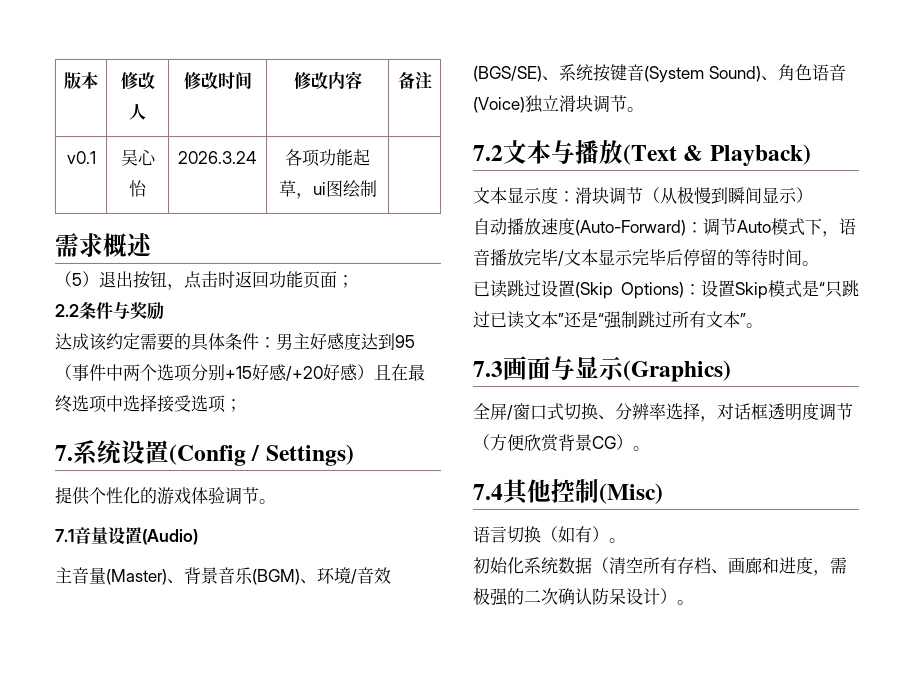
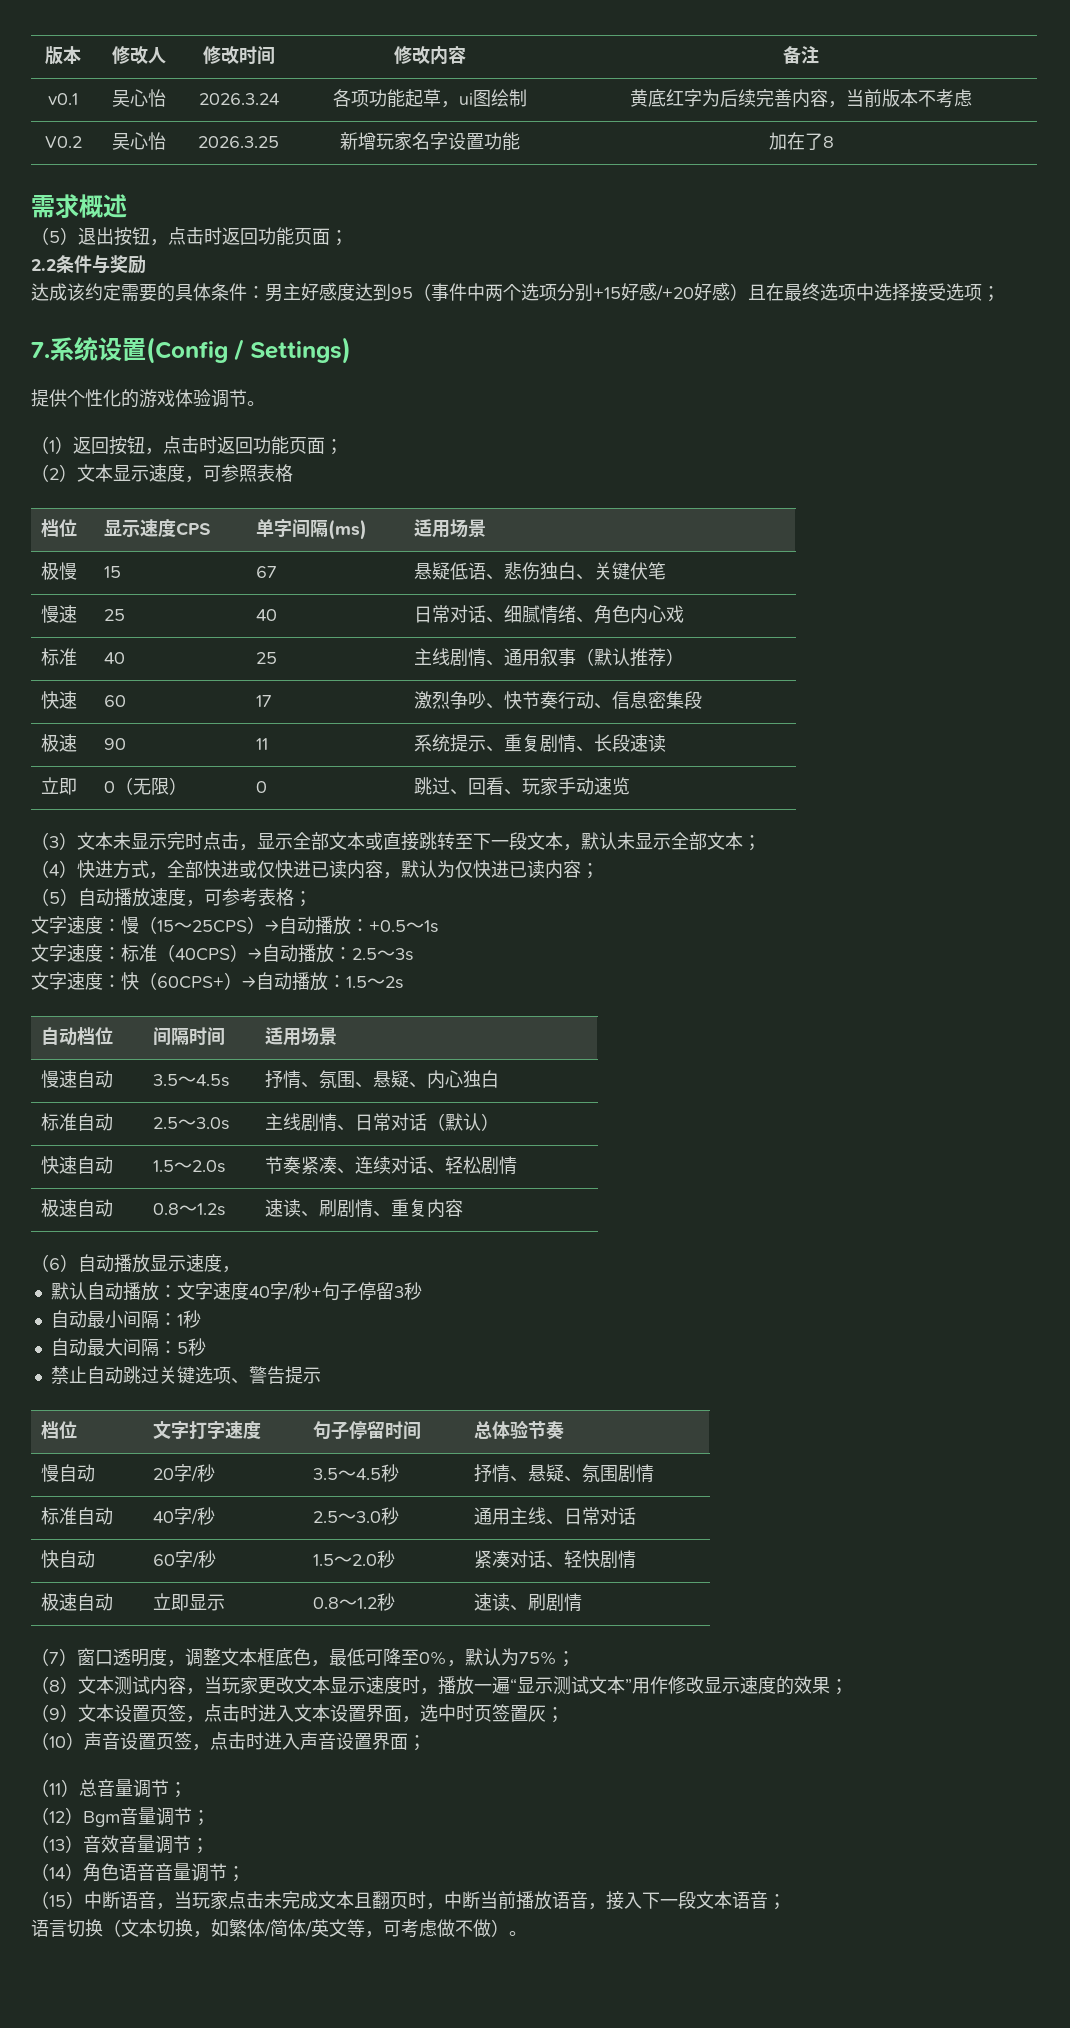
(377, 188) none -> [630,89,972,108] [44,136,82,148] [111,132,166,150] [198,136,279,148] [340,132,520,151] [768,132,834,150] 黄底红字为后续完善内容，当前版本不考虑 // V0.2 | 吴心怡 | 2026.3.25 | 新增玩家名字设置功能 | 加在了8
[55,527,198,545] [55,567,391,585] [473,64,846,83] [473,95,644,113] [473,140,811,166] [473,186,813,205] [473,218,856,237] [473,249,819,266] [473,280,859,299] [473,311,763,329] [473,356,731,382] [473,402,853,422] [473,434,650,452] [473,479,663,505] [473,526,626,543] [473,557,847,576] [473,587,660,606] 7.1音量设置(Audio) // 主音量(Master)、背景音乐(BGM)、环境/音效(BGS/SE)、系统按键音(System Sound)、角色语音(Voice)独立滑块调节。 // 7.2文本与播放(Text & Playback) // 文本显示度：滑块调节（从极慢到瞬间显示） // 自动播放速度(Auto-Forward)：调节Auto模式下，语音播放完毕/文本显示完毕后停留的等待时间。 // 已读跳过设置(Skip Options)：设置Skip模式是“只跳过已读文本”还是“强制跳过所有文本”。 // 7.3画面与显示(Graphics) // 全屏/窗口式切换、分辨率选择，对话框透明度调节（方便欣赏背景CG）。 // 7.4其他控制(Misc) // 语言切换（如有）。 // 初始化系统数据（清空所有存档、画廊和进度，需极强的二次确认防呆设计 -> [31,436,343,455] [31,464,293,483] [41,519,78,537] [104,519,212,537] [256,519,368,540] [414,519,487,538] [41,562,78,580] [104,566,122,578] [256,566,278,578] [414,562,667,580] [41,605,78,623] [104,609,126,621] [256,609,278,621] [414,605,685,624] [41,648,78,666] [104,652,126,664] [256,652,278,664] [414,648,685,667] [41,691,78,709] [104,695,127,707] [256,695,273,707] [414,691,703,709] [41,734,78,752] [104,738,127,750] [256,738,269,750] [414,734,667,753] [41,777,78,795] [104,777,188,795] [256,781,268,793] [414,777,631,796] [31,832,761,851] [31,860,599,879] [31,888,312,907] [31,916,438,935] [31,944,413,963] [31,972,403,991] [41,1027,114,1046] [153,1027,226,1046] [265,1027,338,1046] [41,1070,114,1088] [153,1074,230,1087] [265,1070,500,1089] [41,1113,114,1131] [153,1117,230,1130] [265,1113,500,1132] [41,1156,114,1174] [153,1160,226,1173] [265,1156,518,1175] [41,1199,114,1217] [153,1203,226,1216] [265,1199,464,1218] [31,1254,240,1273] [50,1282,422,1301] [50,1310,201,1329] [50,1338,206,1357] [50,1366,321,1384] [41,1421,78,1439] [153,1421,262,1439] [313,1421,422,1440] [474,1420,565,1439] [41,1464,96,1482] [153,1464,216,1482] [313,1464,400,1482] [474,1464,655,1483] [41,1507,114,1525] [153,1507,216,1525] [313,1507,400,1525] [474,1507,637,1525] [41,1550,96,1568] [153,1550,217,1568] [313,1550,396,1568] [474,1550,637,1569] [41,1593,114,1611] [153,1593,226,1611] [313,1593,396,1611] [474,1593,583,1612] [31,1648,575,1667] [31,1676,848,1695] [31,1704,564,1723] [31,1732,426,1751] [31,1779,187,1798] [31,1807,210,1827] [31,1835,209,1854] [31,1863,245,1882] [31,1891,786,1910] [31,1919,491,1938] （1）返回按钮，点击时返回功能页面； // （2）文本显示速度，可参照表格 // 档位 | 显示速度CPS | 单字间隔(ms) | 适用场景 // 极慢 | 15 | 67 | 悬疑低语、悲伤独白、关键伏笔 // 慢速 | 25 | 40 | 日常对话、细腻情绪、角色内心戏 // 标准 | 40 | 25 | 主线剧情、通用叙事（默认推荐） // 快速 | 60 | 17 | 激烈争吵、快节奏行动、信息密集段 // 极速 | 90 | 11 | 系统提示、重复剧情、长段速读 // 立即 | 0（无限） | 0 | 跳过、回看、玩家手动速览 // （3）文本未显示完时点击，显示全部文本或直接跳转至下一段文本，默认未显示全部文本； // （4）快进方式，全部快进或仅快进已读内容，默认为仅快进已读内容； // （5）自动播放速度，可参考表格； // 文字速度：慢（15～25CPS）→自动播放：+0.5～1s // 文字速度：标准（40CPS）→自动播放：2.5～3s // 文字速度：快（60CPS+）→自动播放：1.5～2s // 自动档位 | 间隔时间 | 适用场景 // 慢速自动 | 3.5～4.5s | 抒情、氛围、悬疑、内心独白 // 标准自动 | 2.5～3.0s | 主线剧情、日常对话（默认） // 快速自动 | 1.5～2.0s | 节奏紧凑、连续对话、轻松剧情 // 极速自动 | 0.8～1.2s | 速读、刷剧情、重复内容 // （6）自动播放显示速度， // 默认自动播放：文字速度40字/秒+句子停留3秒 // 自动最小间隔：1秒 // 自动最大间隔：5秒 // 禁止自动跳过关键选项、警告提示 // 档位 | 文字打字速度 | 句子停留时间 | 总体验节奏 // 慢自动 | 20字/秒 | 3.5～4.5秒 | 抒情、悬疑、氛围剧情 // 标准自动 | 40字/秒 | 2.5～3.0秒 | 通用主线、日常对话 // 快自动 | 60字/秒 | 1.5～2.0秒 | 紧凑对话、轻快剧情 // 极速自动 | 立即显示 | 0.8～1.2秒 | 速读、刷剧情 // （7）窗口透明度，调整文本框底色，最低可降至0%，默认为75%； // （8）文本测试内容，当玩家更改文本显示速度时，播放一遍“显示测试文本”用作修改显示速度的效果； // （9）文本设置页签，点击时进入文本设置界面，选中时页签置灰； // （10）声音设置页签，点击时进入声音设置界面； // （11）总音量调节； // （12）Bgm音量调节； // （13）音效音量调节； // （14）角色语音音量调节； // （15）中断语音，当玩家点击未完成文本且翻页时，中断当前播放语音，接入下一段文本语音； // 语言切换（文本切换，如繁体/简体/英文等，可考虑做不做

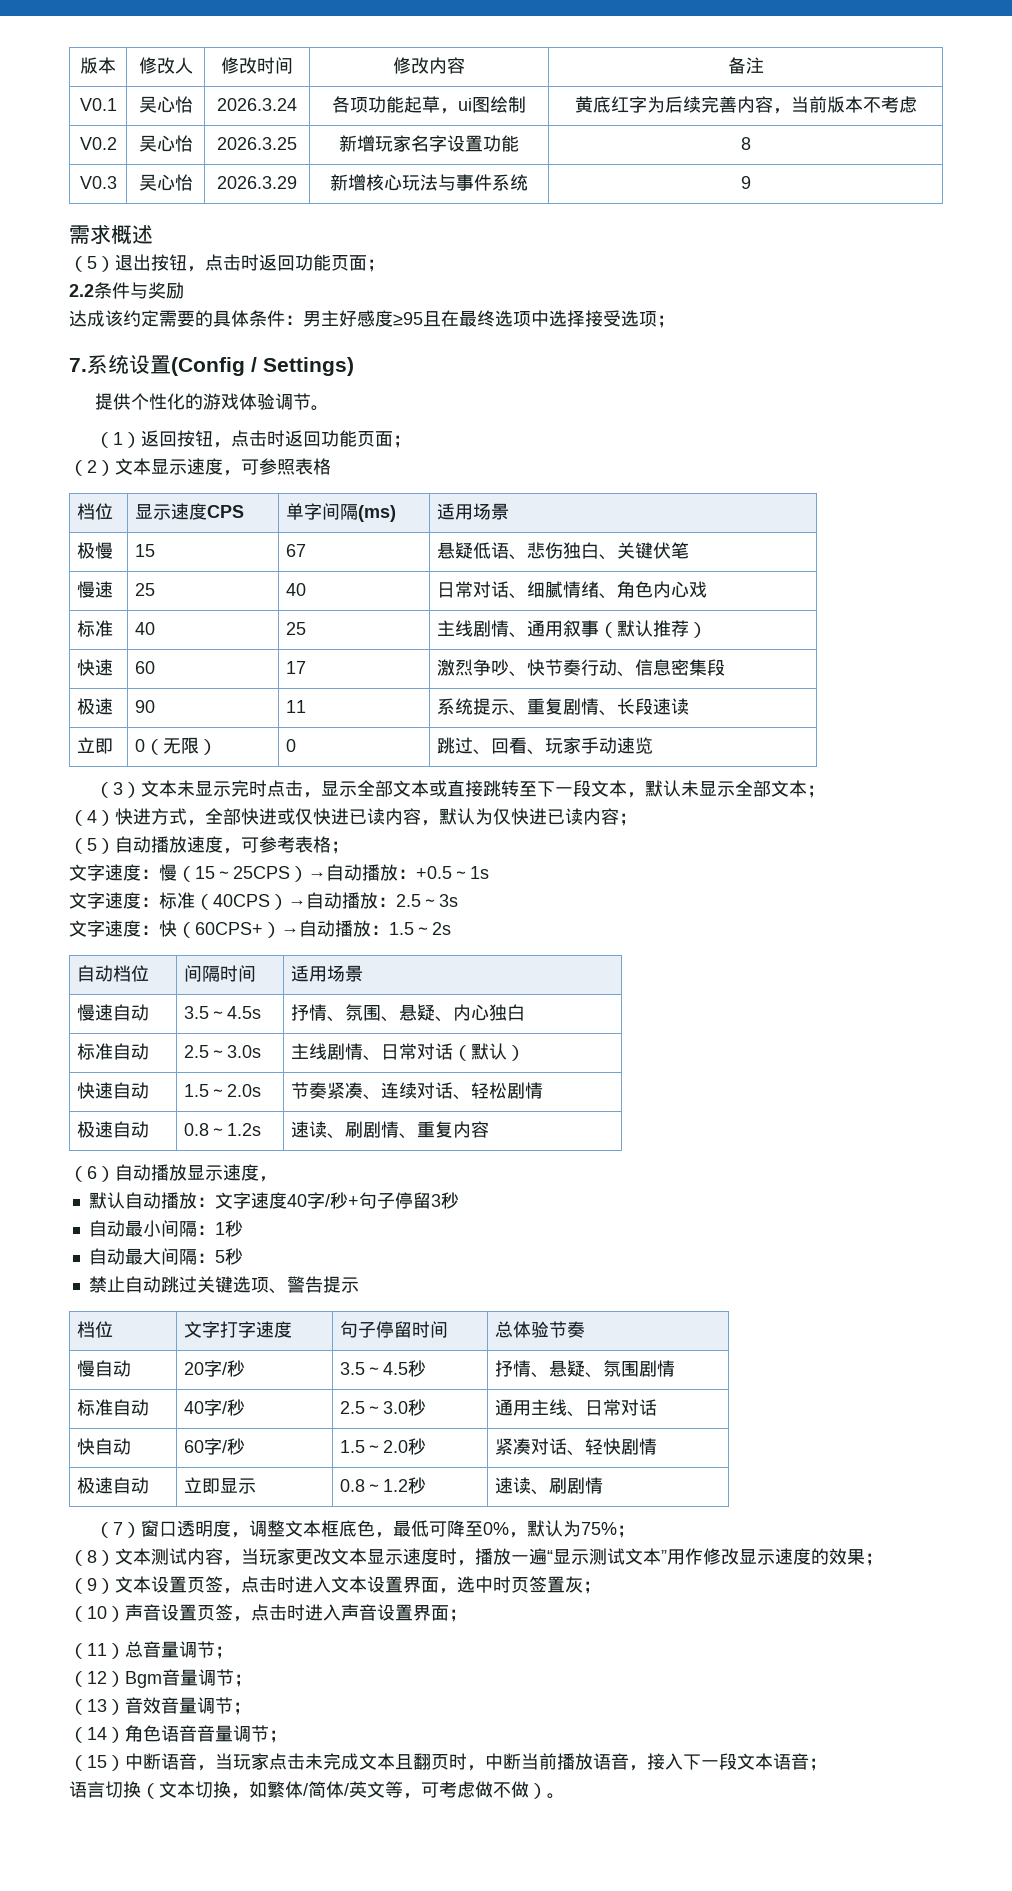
[48,93,78,105] v0.1 -> [79,98,117,111] V0.1
[768,132,834,150] 加在了8 -> [740,137,751,150] [79,176,117,189] [138,174,193,191] [216,176,297,189] [330,174,528,191] [740,176,751,189] 8 // V0.3 | 吴心怡 | 2026.3.29 | 新增核心玩法与事件系统 | 9
[355,283,748,302] 达到95（事件中两个选项分别+15好感/+20好感） -> [393,312,423,326] ≥95

